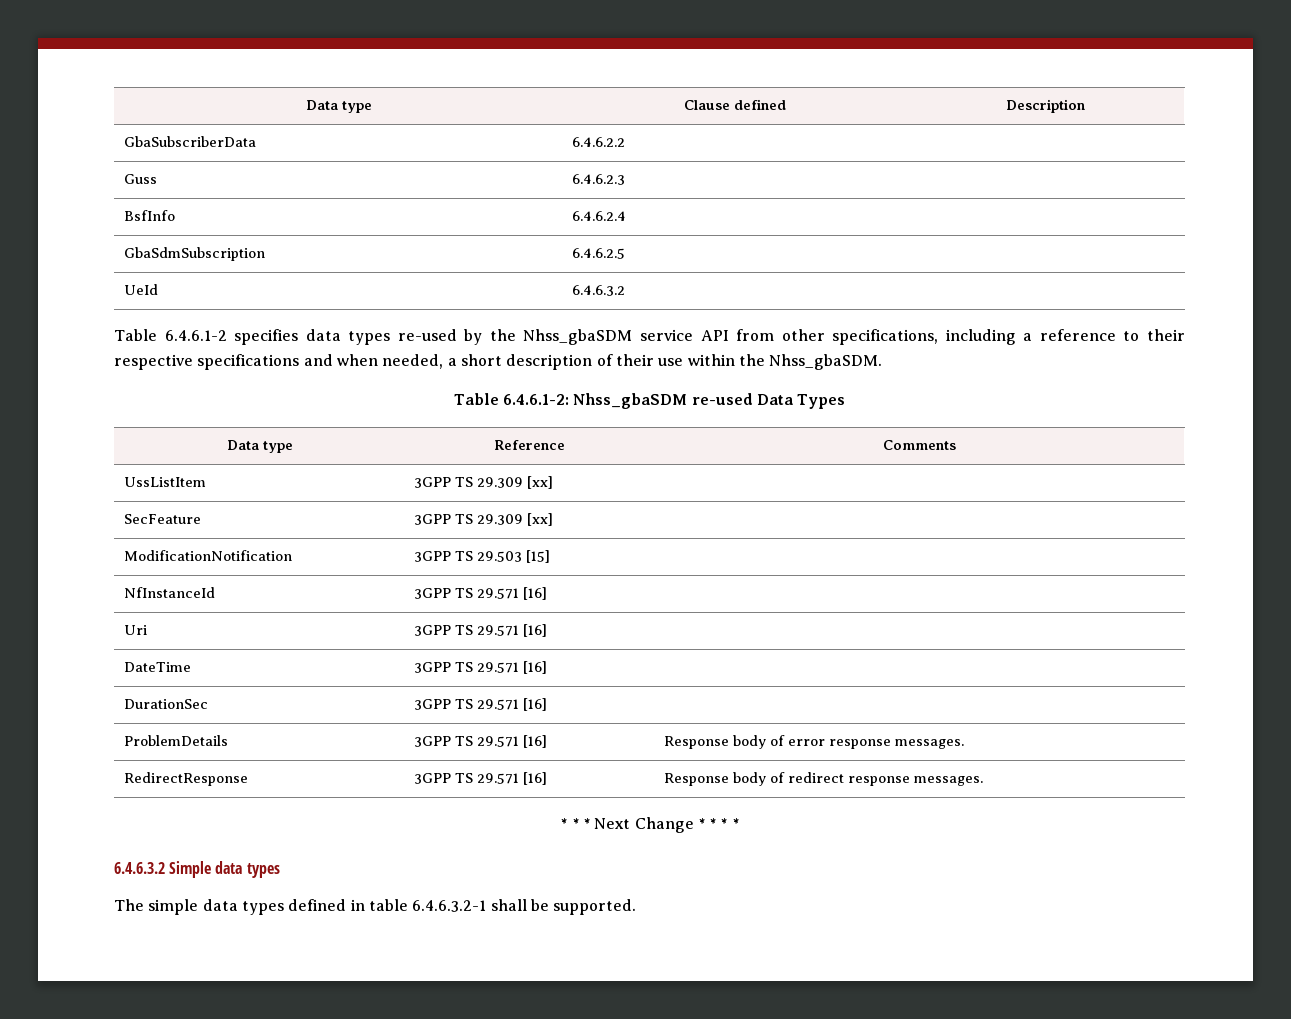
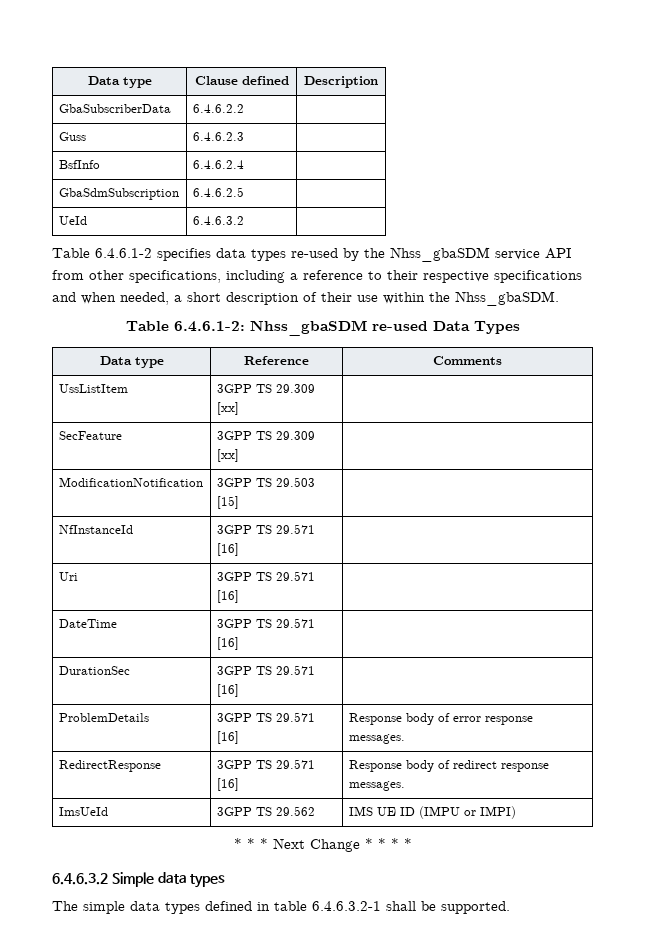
(984, 781) none -> [58,807,108,816] [216,806,315,816] [348,806,516,819] // ImsUeId | 3GPP TS 29.562 | IMS UE ID (IMPU or IMPI)

